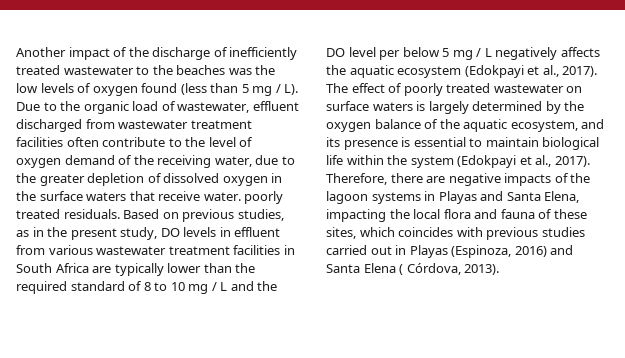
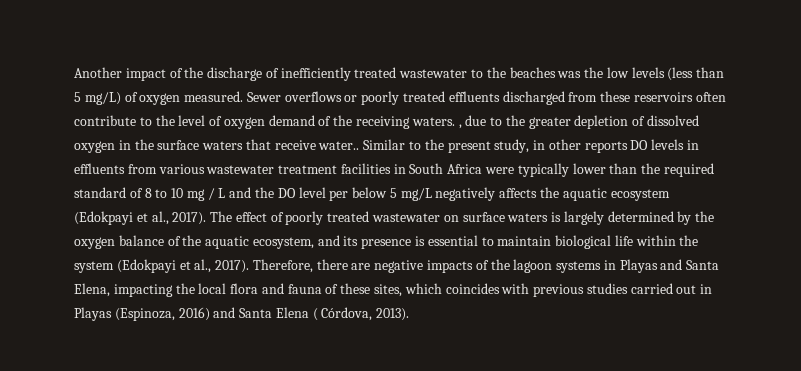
[77,83,299,96] [16,101,299,114] [16,119,252,132] [16,137,63,147] of oxygen found (less than 5 mg / L). Due to the organic load of wastewater, effluent discharged from wastewater treatment facilities -> [667,67,725,81] [74,91,693,105] (less than 5 mg/L) of oxygen measured. Sewer overflows or poorly treated effluents discharged from these reservoirs
[214,156,252,167] water, -> [411,117,462,129] waters. ,
[203,191,284,204] [16,209,284,222] [16,227,158,240] water. poorly treated residuals. Based on previous studies, as in the present study, -> [318,139,628,153] water.. Similar to the present study, in other reports
[234,227,281,237] effluent -> [74,163,125,174] effluents
[92,266,112,273] are -> [485,167,515,174] were
[452,48,492,60] mg / L -> [400,188,432,201] mg/L

